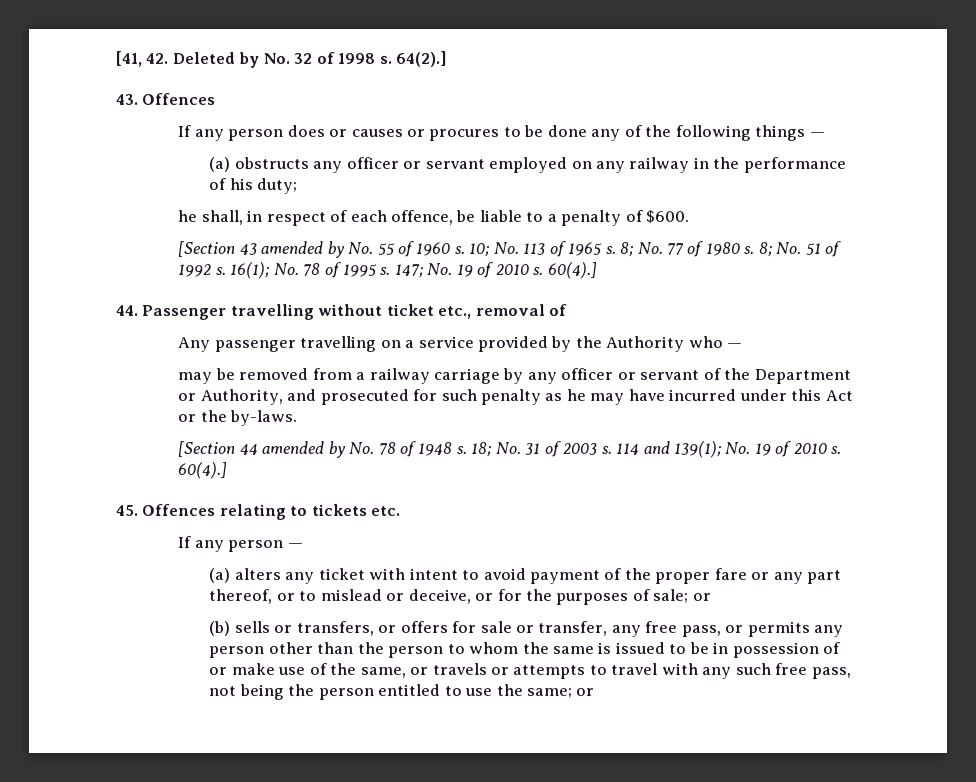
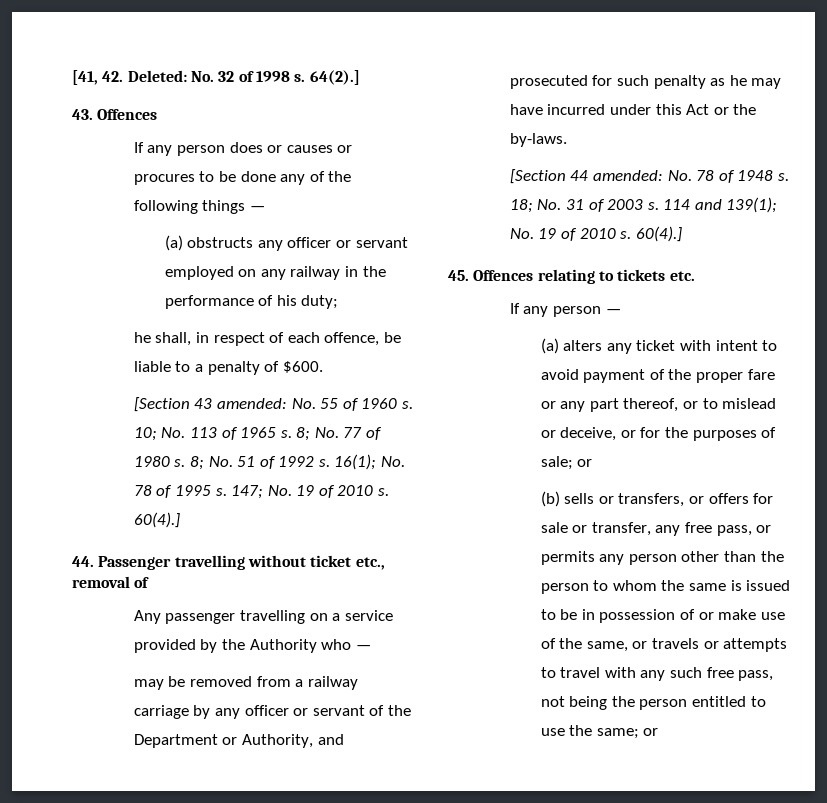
[172,52,260,68] Deleted by -> [127,70,187,82] Deleted:
[261,241,345,258] amended by -> [216,398,287,409] amended:
[262,441,346,458] amended by -> [592,170,663,181] amended:

